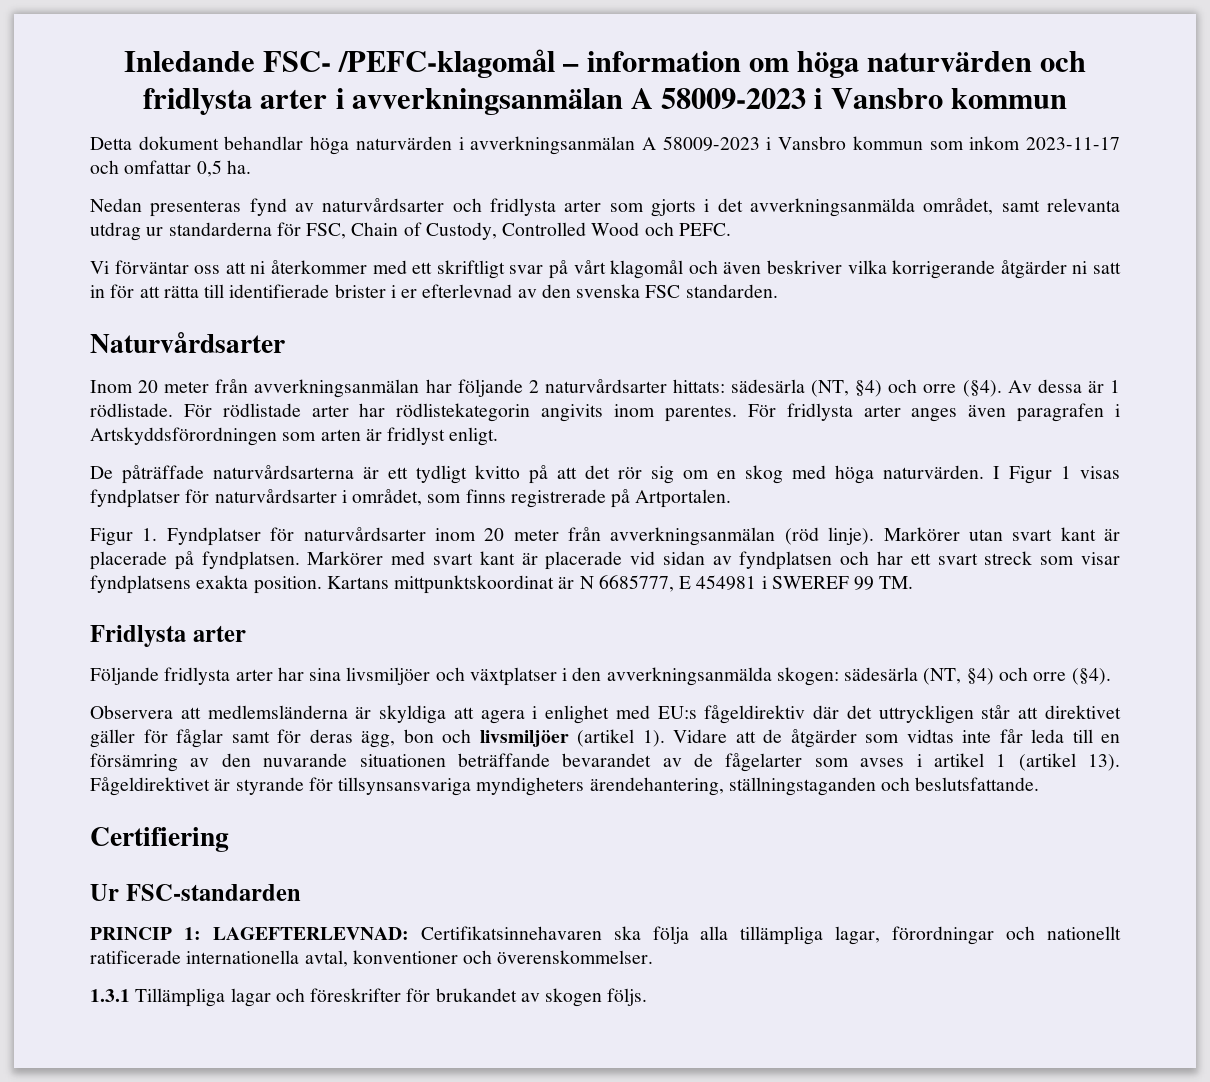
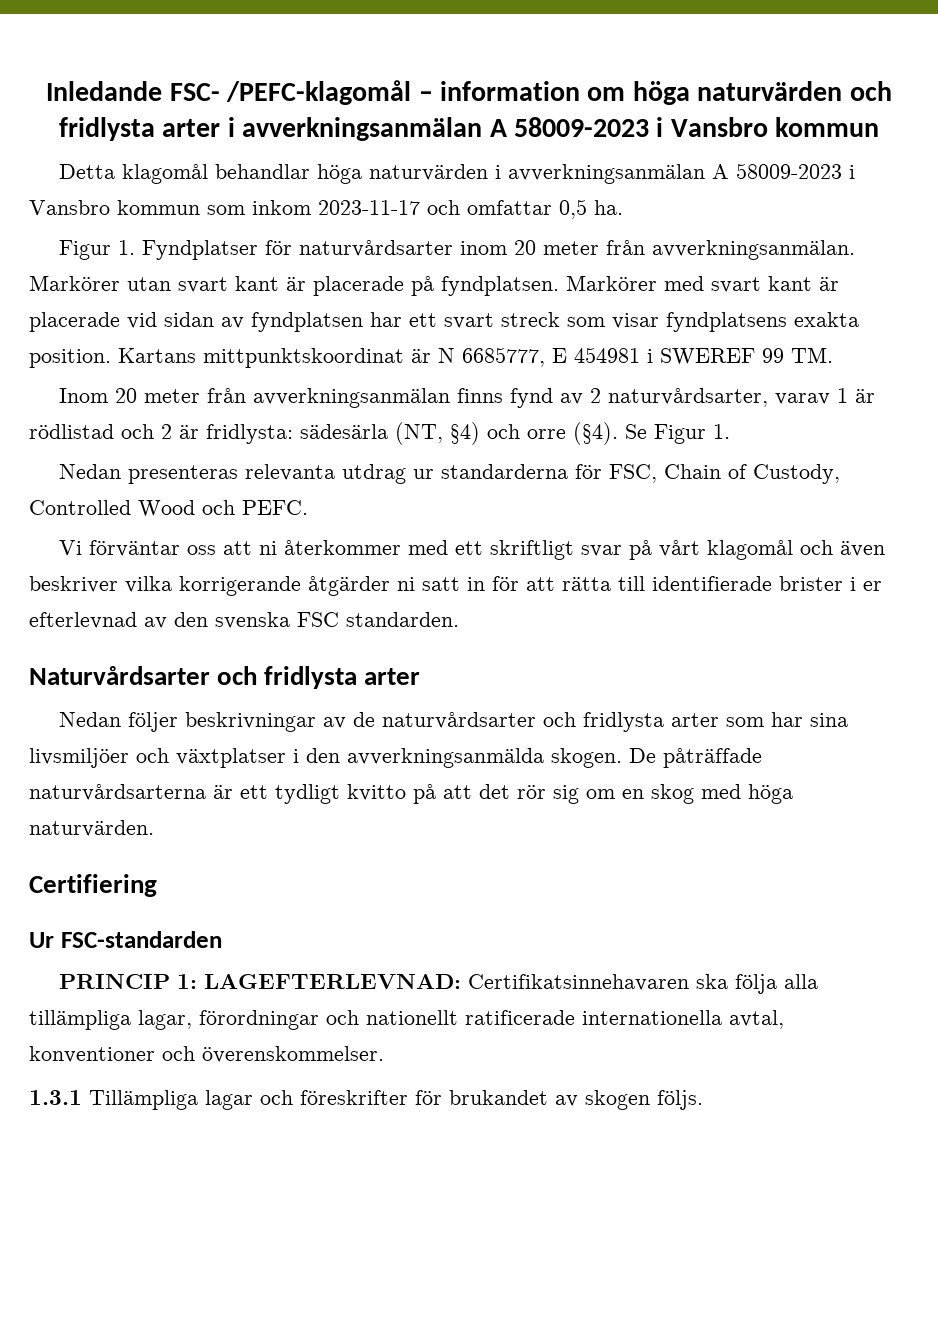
[138,136,219,150] dokument -> [122,164,209,184] klagomål
[90,198,1040,217] Nedan presenteras fynd av naturvårdsarter och fridlysta arter som gjorts i det avverkningsanmälda området, samt -> [59,240,856,260] [29,275,839,296] [29,312,859,332] [29,347,833,368] [59,388,876,408] [29,422,730,445] [59,464,239,484] Figur 1. Fyndplatser för naturvårdsarter inom 20 meter från avverkningsanmälan. Markörer utan svart kant är placerade på fyndplatsen. Markörer med svart kant är placerade vid sidan av fyndplatsen har ett svart streck som visar fyndplatsens exakta position. Kartans mittpunktskoordinat är N 6685777, E 454981 i SWEREF 99 TM. // Inom 20 meter från avverkningsanmälan finns fynd av 2 naturvårdsarter, varav 1 är rödlistad och 2 är fridlysta: sädesärla (NT, §4) och orre (§4). Se Figur 1. // Nedan presenteras
[90,379,1120,398] [90,403,1120,422] [90,427,499,446] // Inom 20 meter från avverkningsanmälan har följande 2 naturvårdsarter hittats: sädesärla (NT, §4) och orre (§4). Av dessa är 1 rödlistade. För rödlistade arter har rödlistekategorin angivits inom parentes. För fridlysta arter anges även paragrafen i Artskyddsförordningen som arten är fridlyst enligt. // -> [217,666,421,689] [59,712,849,732] [29,748,622,768] och fridlysta arter // Nedan följer beskrivningar av de naturvårdsarter och fridlysta arter som har sina livsmiljöer och växtplatser i den avverkningsanmälda skogen.
[993,466,1120,484] [90,489,732,508] [90,527,1120,546] [90,551,1120,570] [90,575,914,594] [90,625,246,647] [90,667,1111,686] [90,705,1121,724] [90,729,1120,748] [90,753,1120,772] [90,777,1040,796] I Figur 1 visas fyndplatser för naturvårdsarter i området, som finns registrerade på Artportalen. // Figur 1. Fyndplatser för naturvårdsarter inom 20 meter från avverkningsanmälan (röd linje). Markörer utan svart kant är placerade på fyndplatsen. Markörer med svart kant är placerade vid sidan av fyndplatsen och har ett svart streck som visar fyndplatsens exakta position. Kartans mittpunktskoordinat är N 6685777, E 454981 i SWEREF 99 TM. // Fridlysta arter // Följande fridlysta arter har sina livsmiljöer och växtplatser i den avverkningsanmälda skogen: sädesärla (NT, §4) och orre (§4). // Observera att medlemsländerna är skyldiga att agera i enlighet med EU:s fågeldirektiv där det uttryckligen står att direktivet gäller för fåglar samt för deras ägg, bon och livsmiljöer (artikel 1). Vidare att de åtgärder som vidtas inte får leda till en försämring av den nuvarande situationen beträffande bevarandet av de fågelarter som avses i artikel 1 (artikel 13). Fågeldirektivet är styrande för tillsynsansvariga myndigheters ärendehantering, ställningstaganden och beslutsfattande. -> (154, 828) none

